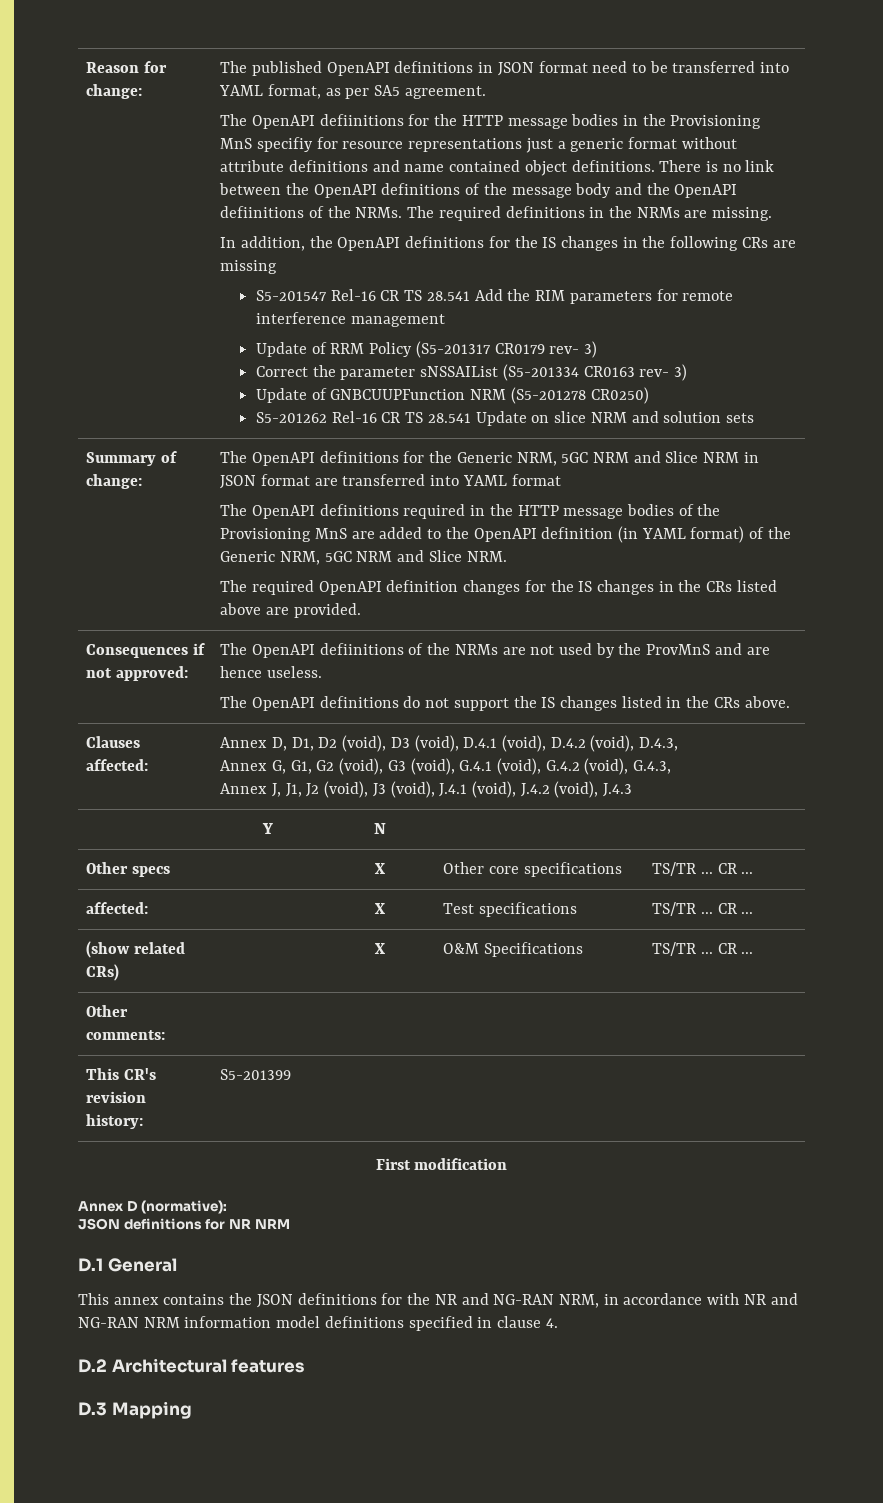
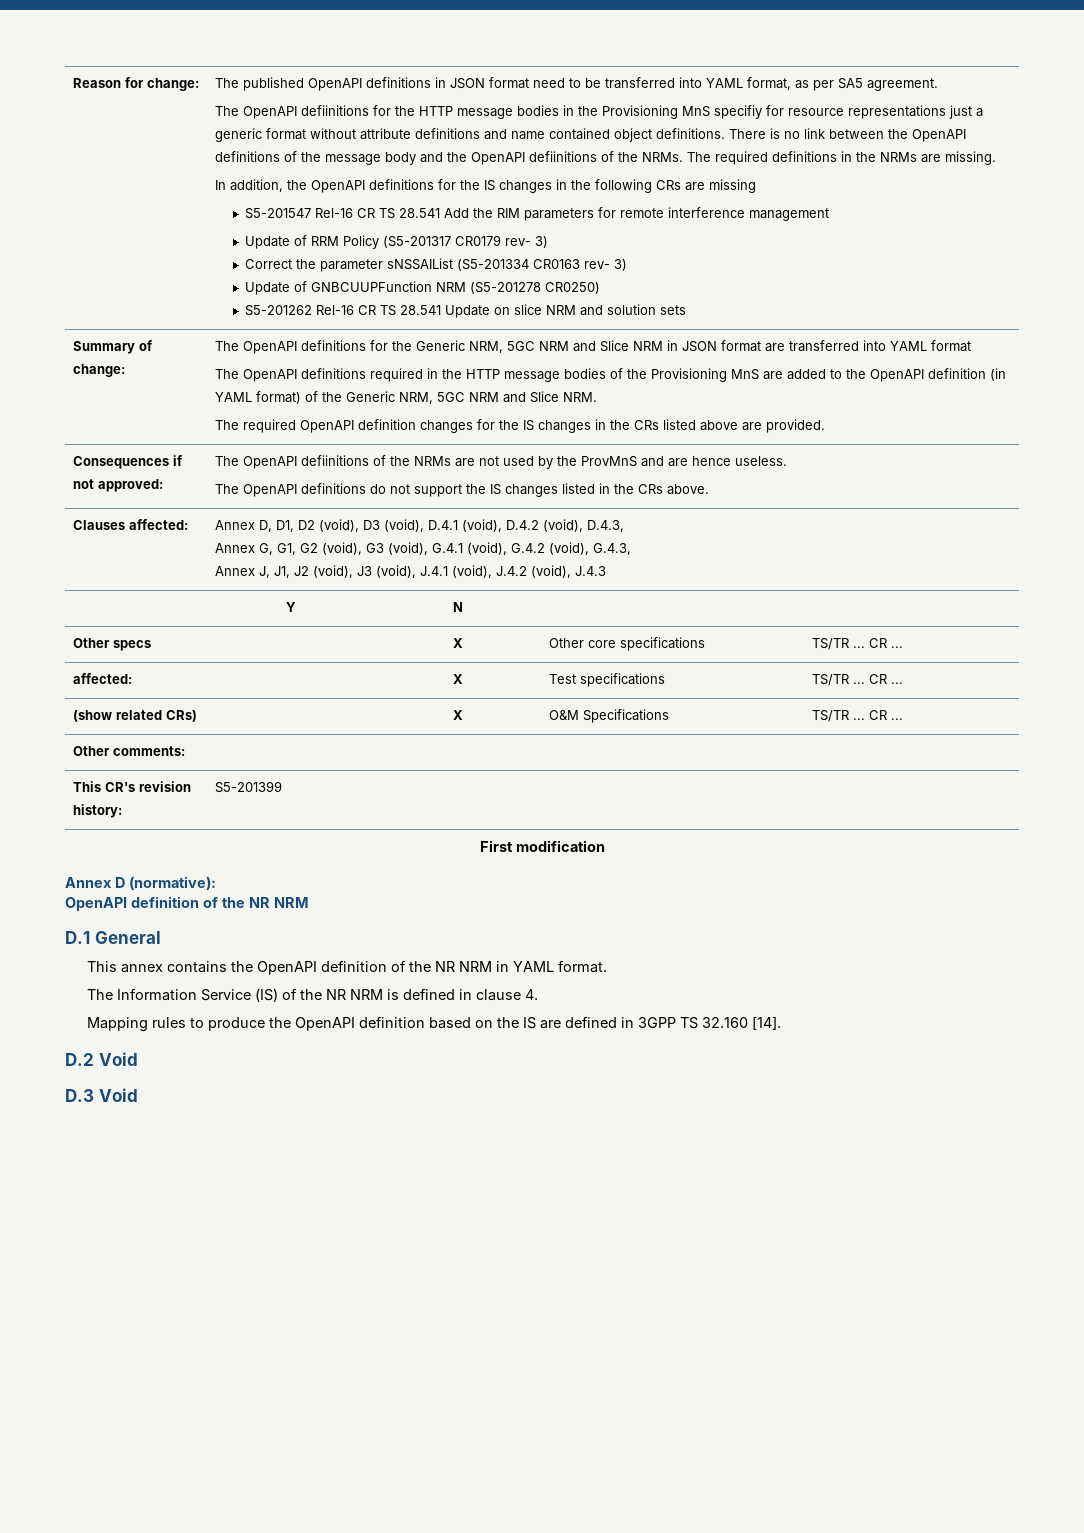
[78,1218,226,1230] JSON definitions for -> [65,896,245,911] OpenAPI definition of the
[256,1293,798,1308] [78,1316,558,1331] JSON definitions for the NR and NG-RAN NRM, in accordance with NR and NG-RAN NRM information model definitions specified in clause 4. -> [257,960,608,975] [87,988,539,1002] [87,1016,782,1032] OpenAPI definition of the NR NRM in YAML format. // The Information Service (IS) of the NR NRM is defined in clause 4. // Mapping rules to produce the OpenAPI definition based on the IS are defined in 3GPP TS 32.160 [14].
[111,1358,305,1373] Architectural features -> [98,1052,138,1066] Void
[111,1401,192,1419] Mapping -> [98,1088,138,1102] Void

